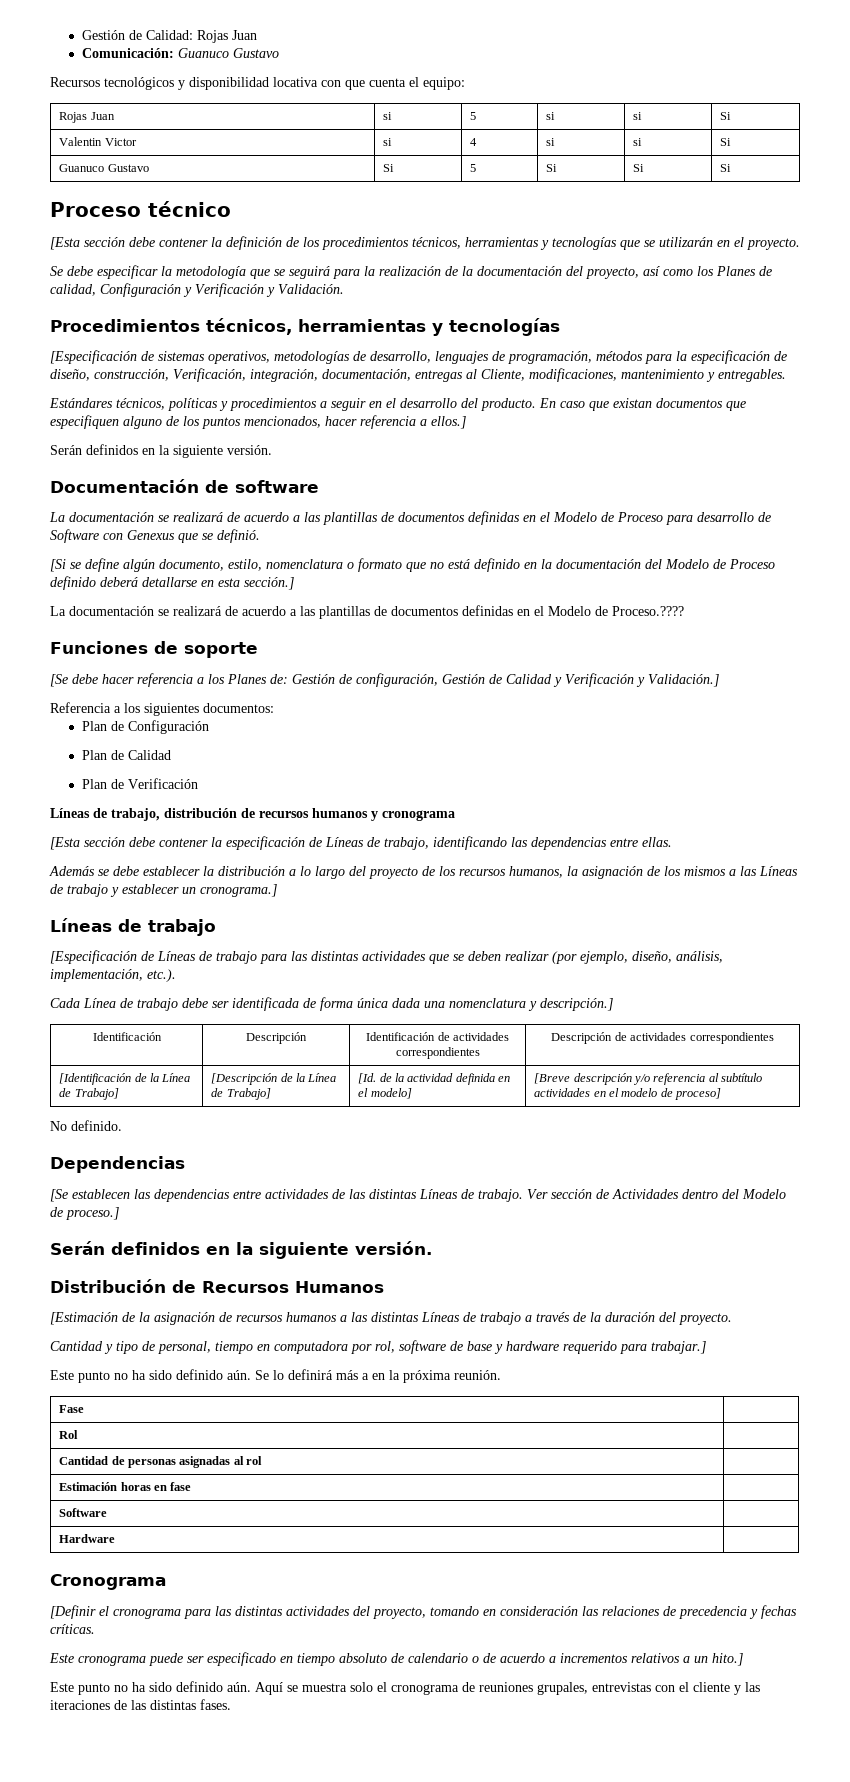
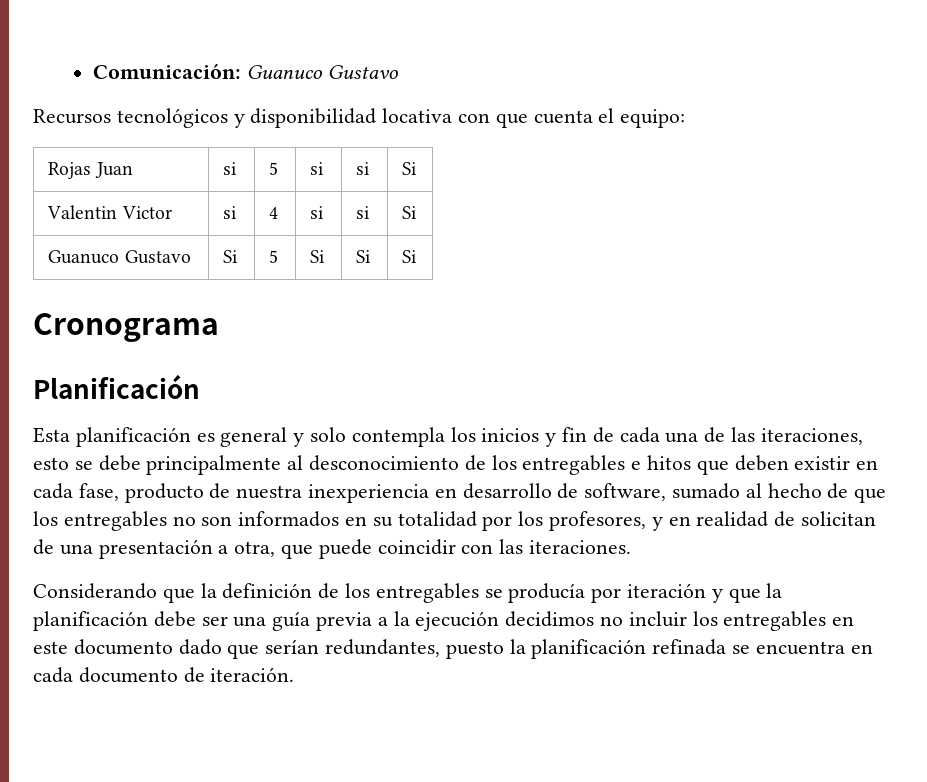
[81,30,257,43] Gestión de Calidad: Rojas Juan // -> (93, 71) none
[50,201,231,217] [50,236,800,250] [50,265,772,279] [50,283,344,297] [50,318,560,336] [50,350,787,364] [50,368,786,382] [49,398,746,411] [50,415,466,429] [50,444,272,458] [50,479,319,493] [49,511,771,525] [50,529,260,543] [50,558,775,572] [50,576,294,590] [50,605,684,619] [50,641,258,658] [50,673,719,687] [50,702,274,716] [81,720,209,734] [81,750,171,760] [81,778,198,789] [50,808,455,821] [50,836,672,850] [49,866,798,879] [50,884,277,897] [50,918,216,936] [50,950,723,964] [50,969,176,982] [50,997,613,1011] [92,1032,162,1041] [246,1032,307,1044] [366,1032,509,1041] [395,1047,480,1059] [551,1032,774,1044] [59,1073,191,1085] [59,1088,119,1100] [211,1073,337,1085] [211,1088,271,1100] [358,1073,511,1085] [358,1088,412,1099] [534,1073,763,1085] [534,1088,722,1100] [50,1120,122,1131] [50,1156,185,1173] [50,1189,786,1202] [50,1207,119,1220] [50,1241,432,1259] [50,1279,384,1293] [50,1312,732,1325] [50,1340,706,1354] [50,1369,501,1383] [59,1405,85,1413] [59,1430,79,1439] [59,1456,263,1468] [59,1482,192,1491] [59,1508,108,1517] [59,1534,116,1543] [50,1574,166,1590] [50,1605,797,1619] [50,1624,95,1634] [49,1652,743,1666] [50,1681,760,1695] [50,1699,231,1710] Proceso técnico // [Esta sección debe contener la definición de los procedimientos técnicos, herramientas y tecnologías que se utilizarán en el proyecto. // Se debe especificar la metodología que se seguirá para la realización de la documentación del proyecto, así como los Planes de calidad, Configuración y Verificación y Validación. // Procedimientos técnicos, herramientas y tecnologías // [Especificación de sistemas operativos, metodologías de desarrollo, lenguajes de programación, métodos para la especificación de diseño, construcción, Verificación, integración, documentación, entregas al Cliente, modificaciones, mantenimiento y entregables. // Estándares técnicos, políticas y procedimientos a seguir en el desarrollo del producto. En caso que existan documentos que especifiquen alguno de los puntos mencionados, hacer referencia a ellos.] // Serán definidos en la siguiente versión. // Documentación de software // La documentación se realizará de acuerdo a las plantillas de documentos definidas en el Modelo de Proceso para desarrollo de Software con Genexus que se definió. // [Si se define algún documento, estilo, nomenclatura o formato que no está definido en la documentación del Modelo de Proceso definido deberá detallarse en esta sección.] // La documentación se realizará de acuerdo a las plantillas de documentos definidas en el Modelo de Proceso.???? // Funciones de soporte // [Se debe hacer referencia a los Planes de: Gestión de configuración, Gestión de Calidad y Verificación y Validación.] // Referencia a los siguientes documentos: // Plan de Configuración // Plan de Calidad // Plan de Verificación // Líneas de trabajo, distribución de recursos humanos y cronograma // [Esta sección debe contener la especificación de Líneas de trabajo, identificando las dependencias entre ellas. // Además se debe establecer la distribución a lo largo del proyecto de los recursos humanos, la asignación de los mismos a las Líneas de trabajo y establecer un cronograma.] // Líneas de trabajo // [Especificación de Líneas de trabajo para las distintas actividades que se deben realizar (por ejemplo, diseño, análisis, implementación, etc.). // Cada Línea de trabajo debe ser identificada de forma única dada una nomenclatura y descripción.] // Identificación | Descripción | Identificación de actividades correspondientes | Descripción de actividades correspondientes // [Identificación de la Línea de Trabajo] | [Descripción de la Línea de Trabajo] | [Id. de la actividad definida en el modelo] | [Breve descripción y/o referencia al subtítulo actividades en el modelo de proceso] // No definido. // Dependencias // [Se establecen las dependencias entre actividades de las distintas Líneas de trabajo. Ver sección de Actividades dentro del Modelo de proceso.] // Serán definidos en la siguiente versión. // Distribución de Recursos Humanos // [Estimación de la asignación de recursos humanos a las distintas Líneas de trabajo a través de la duración del proyecto. // Cantidad y tipo de personal, tiempo en computadora por rol, software de base y hardware requerido para trabajar.] // Este punto no ha sido definido aún. Se lo definirá más a en la próxima reunión. // Fase | // Rol | // Cantidad de personas asignadas al rol | // Estimación horas en fase | // Software | // Hardware | // Cronograma // [Definir el cronograma para las distintas actividades del proyecto, tomando en consideración las relaciones de precedencia y fechas críticas. // Este cronograma puede ser especificado en tiempo absoluto de calendario o de acuerdo a incrementos relativos a un hito.] // Este punto no ha sido definido aún. Aquí se muestra solo el cronograma de reuniones grupales, entrevistas con el cliente y las iteraciones de las distintas fases. -> [33,313,219,342] [33,374,200,399] [33,427,863,447] [33,455,879,475] [33,483,887,503] [33,511,877,531] [33,539,632,559] [33,583,783,603] [33,611,855,631] [33,639,873,659] [33,667,295,683] Cronograma // Planificación // Esta planificación es general y solo contempla los inicios y fin de cada una de las iteraciones, esto se debe principalmente al desconocimiento de los entregables e hitos que deben existir en cada fase, producto de nuestra inexperiencia en desarrollo de software, sumado al hecho de que los entregables no son informados en su totalidad por los profesores, y en realidad de solicitan de una presentación a otra, que puede coincidir con las iteraciones. // Considerando que la definición de los entregables se producía por iteración y que la planificación debe ser una guía previa a la ejecución decidimos no incluir los entregables en este documento dado que serían redundantes, puesto la planificación refinada se encuentra en cada documento de iteración.

